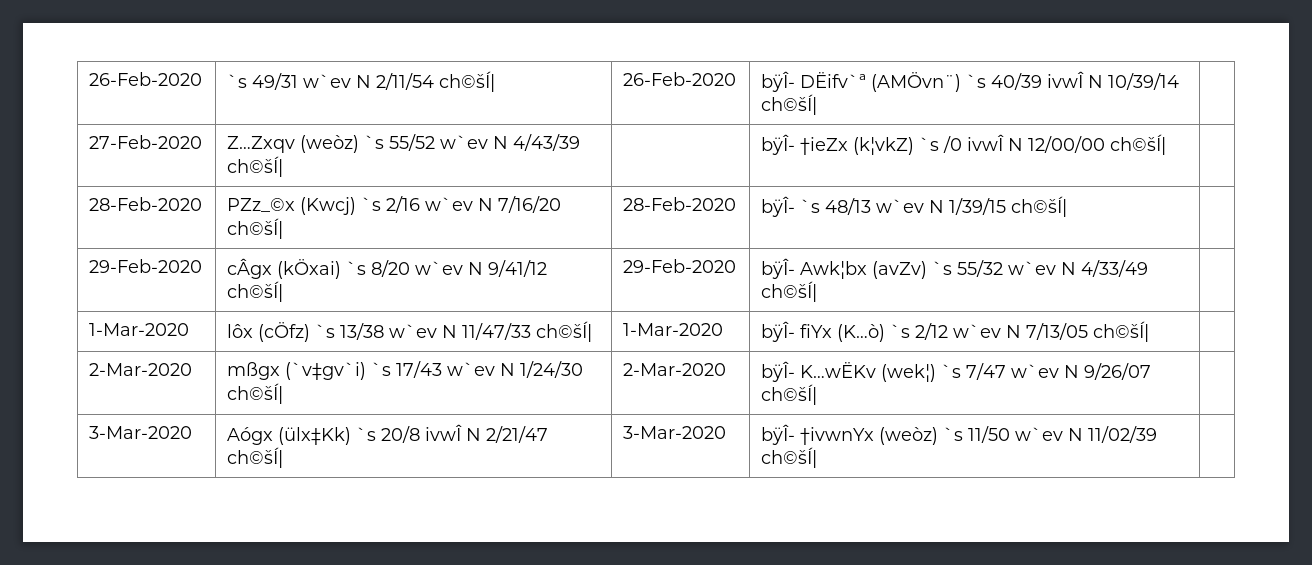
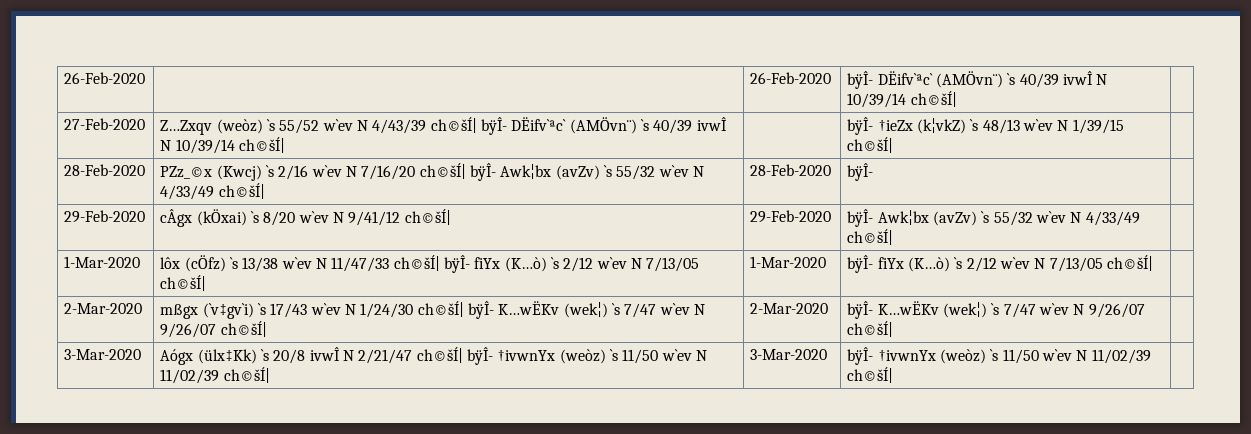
[89,72,203,86] [227,71,496,92] 26-Feb-2020 | `s 49/31 w`ev N 2/11/54 ch©šÍ| -> [64,72,146,84] 26-Feb-2020 |
[800,72,867,88] DËifv`ª -> [877,71,933,85] DËifv`ªc`
(284, 166) none -> [480,117,727,135] [160,137,286,154] bÿÎ- DËifv`ªc` (AMÖvn¨) `s 40/39 ivwÎ N 10/39/14 ch©šÍ|
[943,134,1106,153] /0 ivwÎ N 12/00/00 -> [982,119,1124,134] 48/13 w`ev N 1/39/15
[623,197,737,211] [761,196,1068,217] | 28-Feb-2020 | bÿÎ- `s 48/13 w`ev N 1/39/15 ch©šÍ| -> [469,163,704,181] [160,183,265,200] [750,164,832,176] [847,163,874,181] bÿÎ- Awk¦bx (avZv) `s 55/32 w`ev N 4/33/49 ch©šÍ| | 28-Feb-2020 | bÿÎ-
(593, 331) none -> [443,255,700,273] [160,275,207,291] bÿÎ- fiYx (K…ò) `s 2/12 w`ev N 7/13/05 ch©šÍ|
(284, 393) none -> [467,301,705,319] [160,321,267,338] bÿÎ- K…wËKv (wek¦) `s 7/47 w`ev N 9/26/07 ch©šÍ|
(284, 457) none -> [466,347,707,365] [160,367,270,384] bÿÎ- †ivwnYx (weòz) `s 11/50 w`ev N 11/02/39 ch©šÍ|

